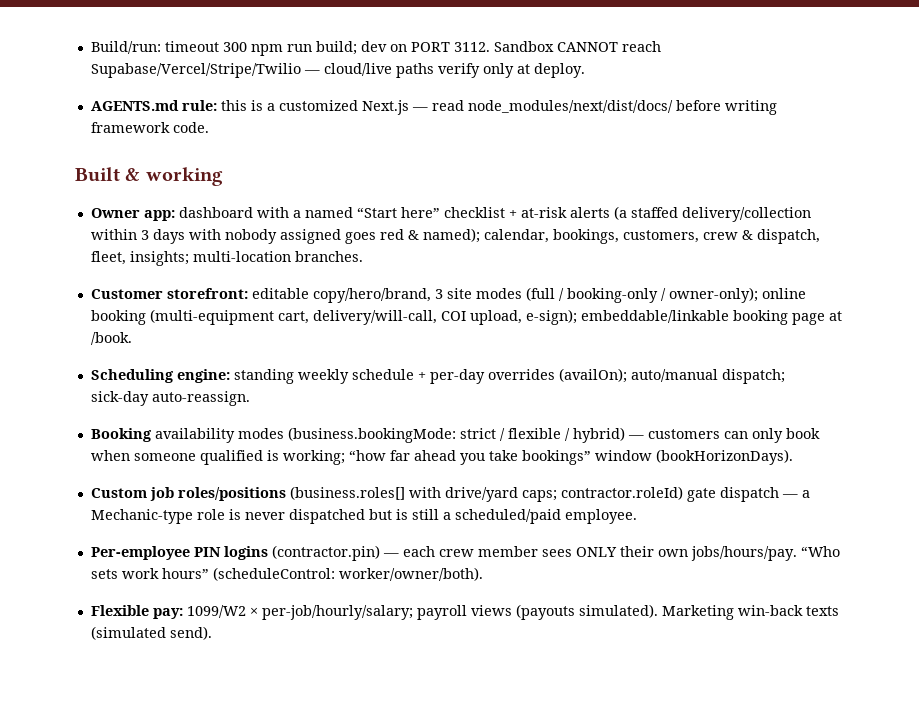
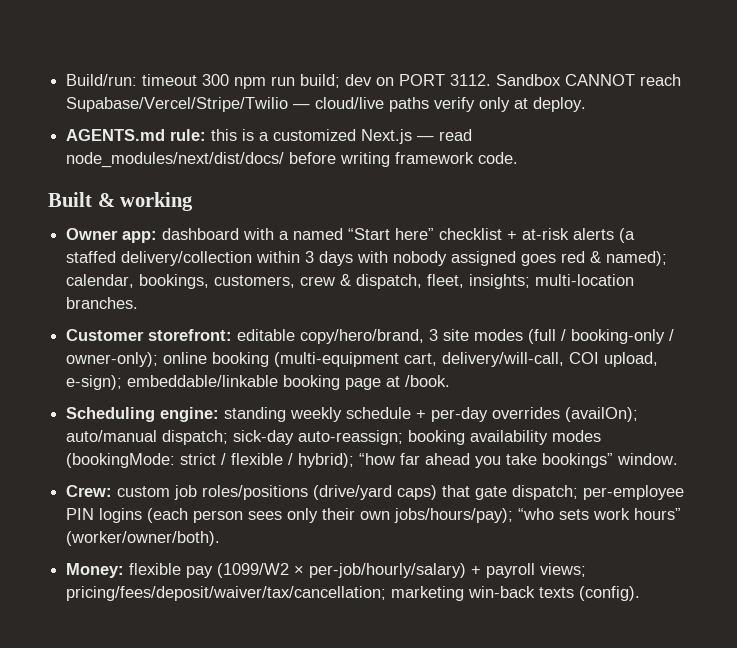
[151,391,250,406] [90,428,152,442] auto-reassign. // Booking -> [298,430,466,445] auto-reassign; booking
[287,427,456,443] (business.bookingMode: -> [66,453,176,468] (bookingMode:
[572,427,820,443] [90,450,345,465] hybrid) — customers can only book when someone qualified is working; -> [298,453,355,468] hybrid);
[594,449,793,465] [90,486,810,502] [90,509,637,524] [90,545,840,561] [90,567,483,581] [90,604,839,620] [90,626,212,640] window (bookHorizonDays). // Custom job roles/positions (business.roles[] with drive/yard caps; contractor.roleId) gate dispatch — a Mechanic-type role is never dispatched but is still a scheduled/paid employee. // Per-employee PIN logins (contractor.pin) — each crew member sees ONLY their own jobs/hours/pay. “Who sets work hours” (scheduleControl: worker/owner/both). // Flexible pay: 1099/W2 × per-job/hourly/salary; payroll views (payouts simulated). Marketing win-back texts (simulated send). -> [617,453,679,465] [66,485,685,500] [66,508,682,523] [66,531,221,546] [66,563,587,578] [66,586,641,601] window. // Crew: custom job roles/positions (drive/yard caps) that gate dispatch; per-employee PIN logins (each person sees only their own jobs/hours/pay); “who sets work hours” (worker/owner/both). // Money: flexible pay (1099/W2 × per-job/hourly/salary) + payroll views; pricing/fees/deposit/waiver/tax/cancellation; marketing win-back texts (config).

